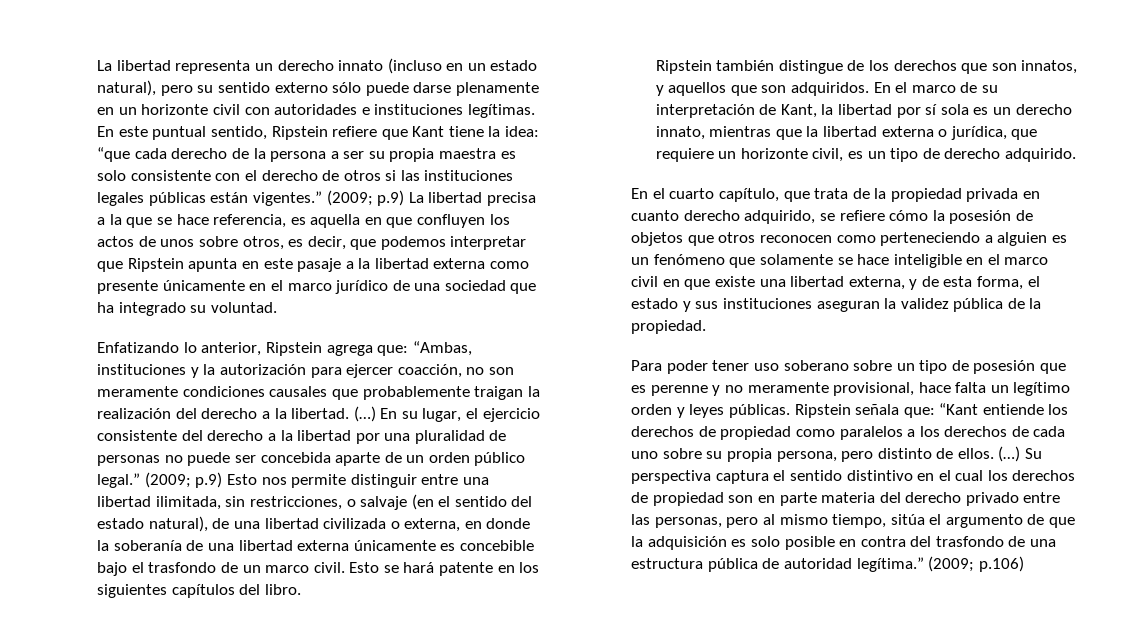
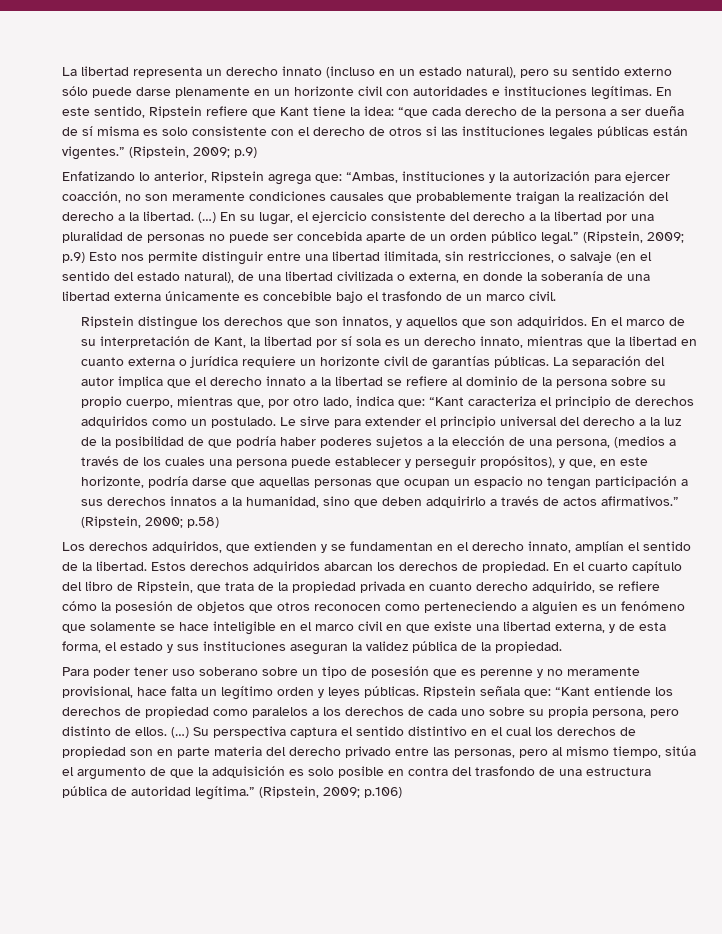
[152,126,207,140] puntual -> (91, 111) none
[368,148,497,162] su propia maestra -> [645,106,685,116] [62,126,140,136] dueña de sí misma
[326,190,536,206] [97,214,510,228] [97,236,527,250] [97,258,530,272] [97,280,537,294] [97,302,277,316] (2009; p.9) La libertad precisa a la que se hace referencia, es aquella en que confluyen los actos de unos sobre otros, es decir, que podemos interpretar que Ripstein apunta en este pasaje a la libertad externa como presente únicamente en el marco jurídico de una sociedad que ha integrado su voluntad. -> [129,146,258,158] (Ripstein, 2009; p.9)
[144,472,191,488] (2009; -> [583,231,685,243] (Ripstein, 2009;
[349,562,540,576] [97,584,301,598] [655,60,865,74] Esto se hará patente en los siguientes capítulos del libro. // Ripstein también distingue de -> [80,316,198,330] // Ripstein distingue
[881,126,1038,140] [655,148,1077,162] [631,188,779,202] externa o jurídica, que requiere un horizonte civil, es un tipo de derecho adquirido. // En el cuarto capítulo, -> [680,339,697,346] [80,356,665,370] [80,376,666,388] [80,396,694,408] [80,416,682,428] [80,436,676,448] [80,456,648,470] [80,476,688,490] [80,496,679,508] [80,516,219,528] [62,541,692,553] [62,561,683,573] [62,581,194,593] en cuanto externa o jurídica requiere un horizonte civil de garantías públicas. La separación del autor implica que el derecho innato a la libertad se refiere al dominio de la persona sobre su propio cuerpo, mientras que, por otro lado, indica que: “Kant caracteriza el principio de derechos adquiridos como un postulado. Le sirve para extender el principio universal del derecho a la luz de la posibilidad de que podría haber poderes sujetos a la elección de una persona, (medios a través de los cuales una persona puede establecer y perseguir propósitos), y que, en este horizonte, podría darse que aquellas personas que ocupan un espacio no tengan participación a sus derechos innatos a la humanidad, sino que deben adquirirlo a través de actos afirmativos.” (Ripstein, 2000; p.58) // Los derechos adquiridos, que extienden y se fundamentan en el derecho innato, amplían el sentido de la libertad. Estos derechos adquiridos abarcan los derechos de propiedad. En el cuarto capítulo del libro de Ripstein,
[928,556,975,572] (2009; -> [259,786,361,798] (Ripstein, 2009;

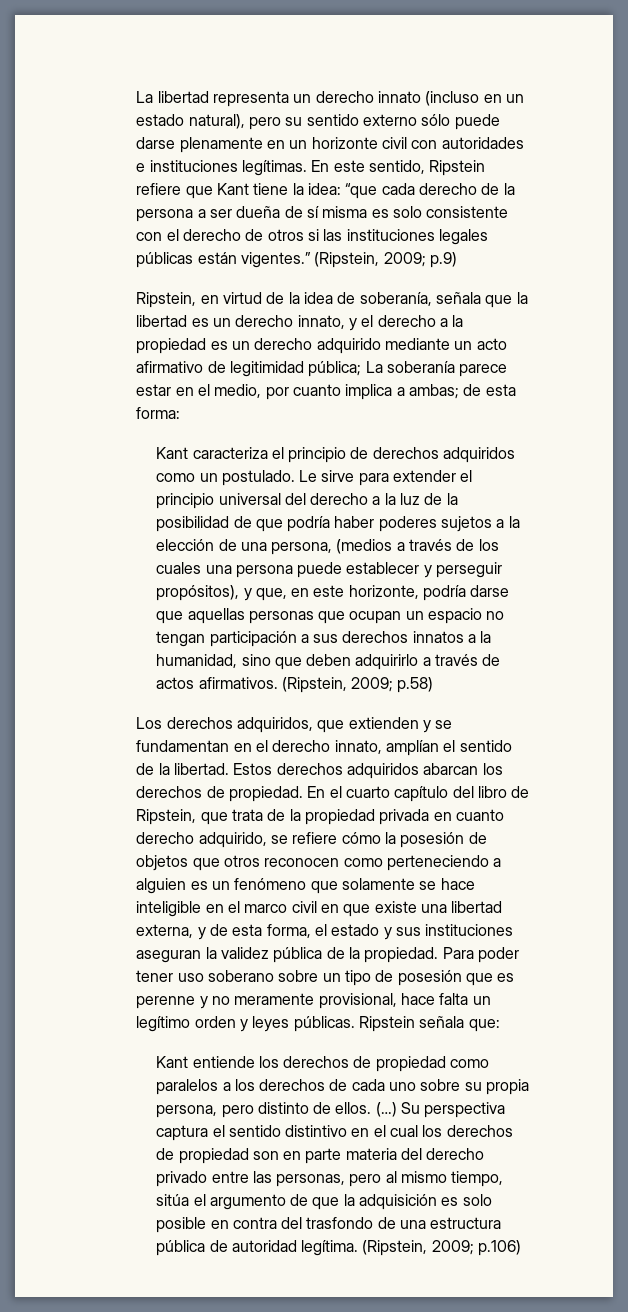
[62,171,671,185] [62,191,670,205] [62,211,655,225] [62,231,685,245] [62,251,653,265] [62,271,651,283] [62,291,557,303] [80,316,685,330] [80,336,697,348] [80,356,665,370] [80,376,666,388] [80,396,464,408] Enfatizando lo anterior, Ripstein agrega que: “Ambas, instituciones y la autorización para ejercer coacción, no son meramente condiciones causales que probablemente traigan la realización del derecho a la libertad. (…) En su lugar, el ejercicio consistente del derecho a la libertad por una pluralidad de personas no puede ser concebida aparte de un orden público legal.” (Ripstein, 2009; p.9) Esto nos permite distinguir entre una libertad ilimitada, sin restricciones, o salvaje (en el sentido del estado natural), de una libertad civilizada o externa, en donde la soberanía de una libertad externa únicamente es concebible bajo el trasfondo de un marco civil. // Ripstein distingue los derechos que son innatos, y aquellos que son adquiridos. En el marco de su interpretación de Kant, la libertad por sí sola es un derecho innato, mientras que la libertad en cuanto externa o jurídica requiere un horizonte civil de garantías públicas. La separación del autor implica que el derecho innato a la libertad se refiere al dominio de la persona sobre su propio cuerpo, mientras que, por otro lado, indica que: “Kant -> [136,292,528,308] [136,315,464,331] [136,338,507,354] [136,361,508,377] [136,384,516,400] [136,407,181,419] [156,447,189,459] Ripstein, en virtud de la idea de soberanía, señala que la libertad es un derecho innato, y el derecho a la propiedad es un derecho adquirido mediante un acto afirmativo de legitimidad pública; La soberanía parece estar en el medio, por cuanto implica a ambas; de esta forma: // Kant
[600,496,679,506] [80,516,183,528] afirmativos.” (Ripstein, 2000; -> [198,677,394,693] afirmativos. (Ripstein, 2009;
(563, 647) // -> (439, 955) none
[555,687,591,696] “Kant -> [156,1056,189,1068] // Kant
[195,786,256,800] legítima.” -> [301,1240,359,1256] legítima.

